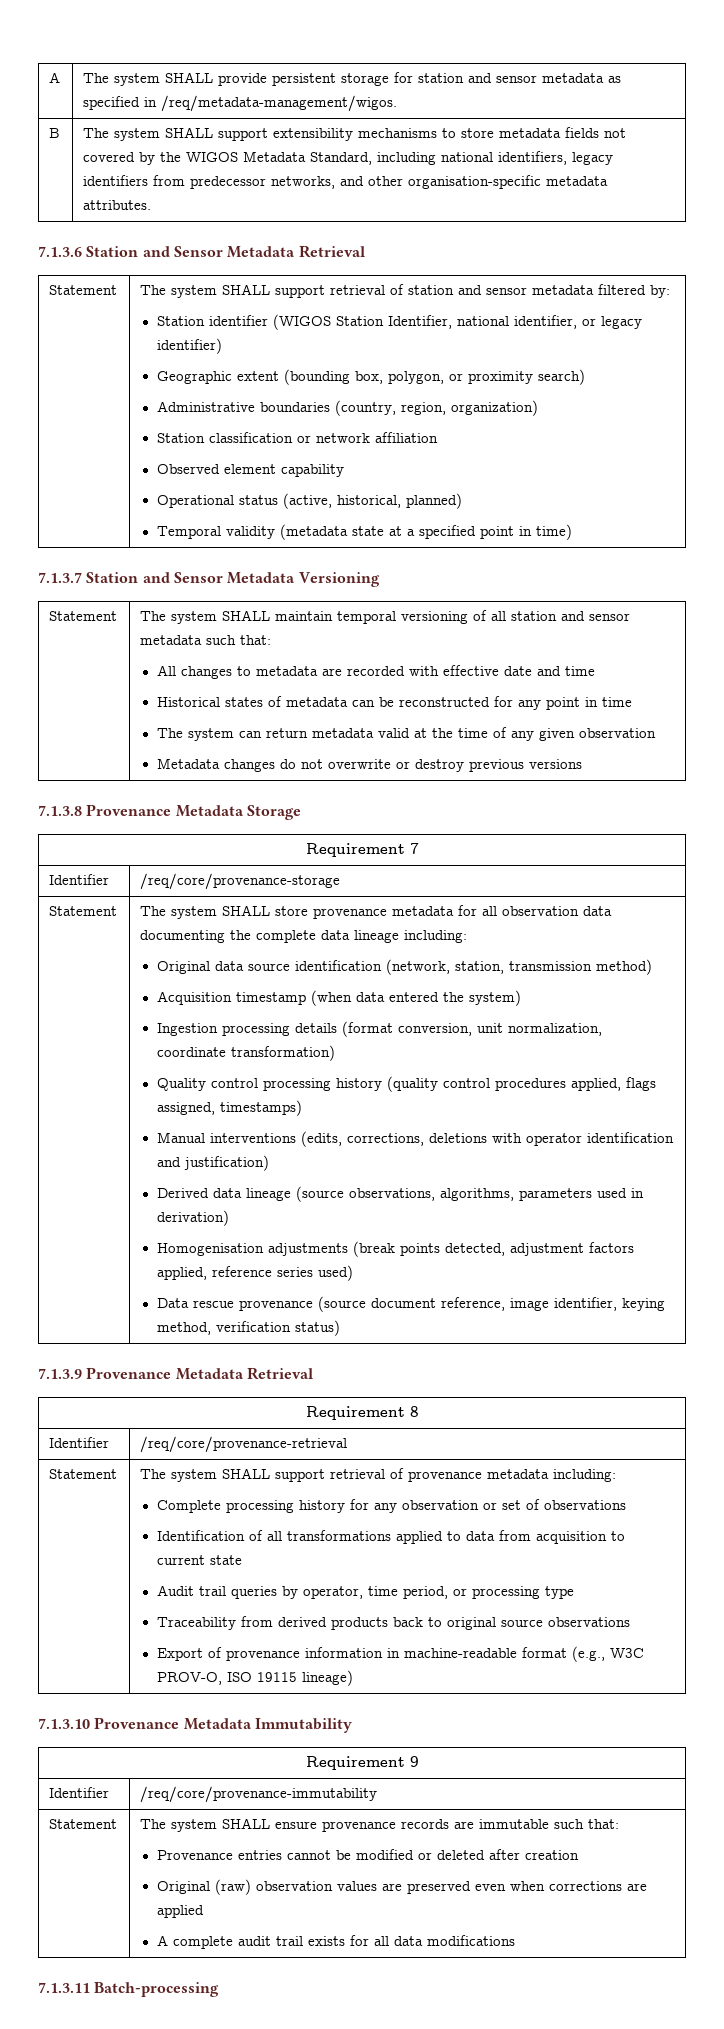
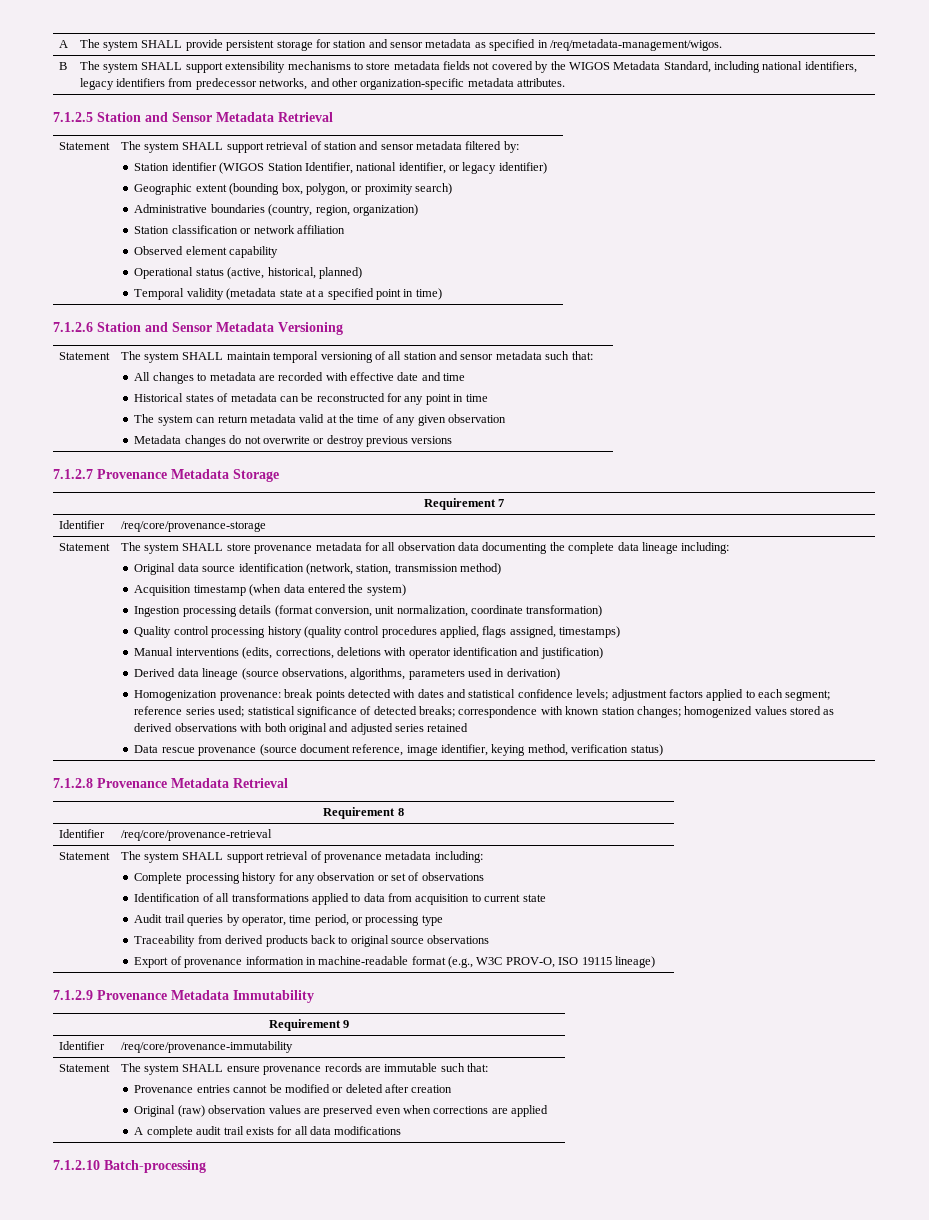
[408,175,542,189] organisation-specific -> [360,78,465,90] organization-specific
[38,246,82,257] 7.1.3.6 -> [53,112,93,122] 7.1.2.5
[38,572,82,583] 7.1.3.7 -> [53,322,93,332] 7.1.2.6
[38,805,82,816] 7.1.3.8 -> [53,469,93,479] 7.1.2.7
[156,1241,634,1257] [156,1265,353,1281] Homogenisation adjustments (break points detected, adjustment factors applied, reference series used) -> [134,689,831,701] [134,706,835,718] [134,723,469,735] Homogenization provenance: break points detected with dates and statistical confidence levels; adjustment factors applied to each segment; reference series used; statistical significance of detected breaks; correspondence with known station changes; homogenized values stored as derived observations with both original and adjusted series retained
[38,1368,82,1379] 7.1.3.9 -> [53,778,93,788] 7.1.2.8
[38,1718,90,1729] 7.1.3.10 -> [53,990,93,1000] 7.1.2.9
[38,1982,90,1993] 7.1.3.11 -> [53,1160,100,1170] 7.1.2.10

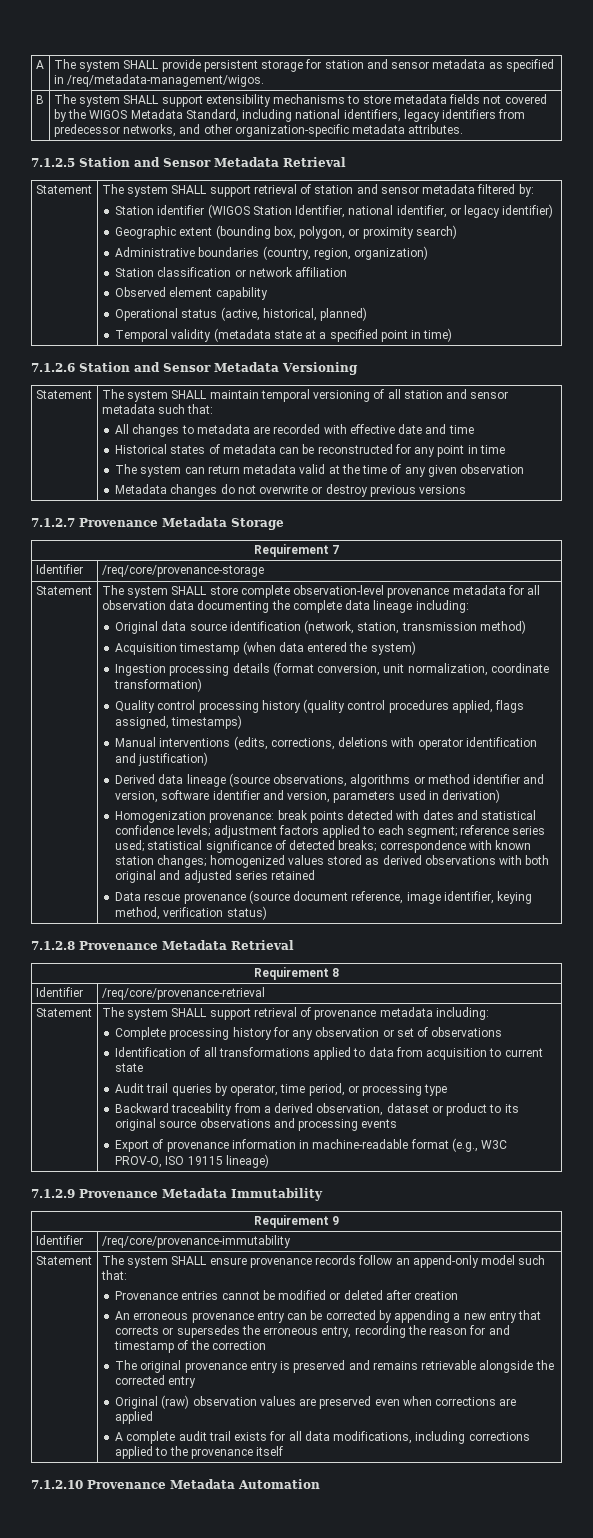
(251, 547) none -> [240,585,385,598] complete observation-level
[350,668,406,680] algorithms, -> [350,774,545,787] [115,790,331,803] algorithms or method identifier and version, software identifier and version,
[134,935,348,947] Traceability from derived products back to -> [115,1103,519,1116] Backward traceability from a derived observation, dataset or product to its
(490, 939) none -> [273,1118,398,1131] and processing events
[364,1063,438,1072] are immutable -> [358,1255,516,1268] follow an append-only model
(453, 1089) none -> [115,1310,542,1323] [115,1325,510,1338] [114,1340,266,1353] [115,1360,554,1373] [115,1375,197,1388] // An erroneous provenance entry can be corrected by appending a new entry that corrects or supersedes the erroneous entry, recording the reason for and timestamp of the correction // The original provenance entry is preserved and remains retrievable alongside the corrected entry
[334,1126,402,1135] [53,1160,206,1173] modifications // 7.1.2.10 Batch-processing -> [333,1431,530,1444] [115,1446,284,1459] [31,1479,320,1489] modifications, including corrections applied to the provenance itself // 7.1.2.10 Provenance Metadata Automation

